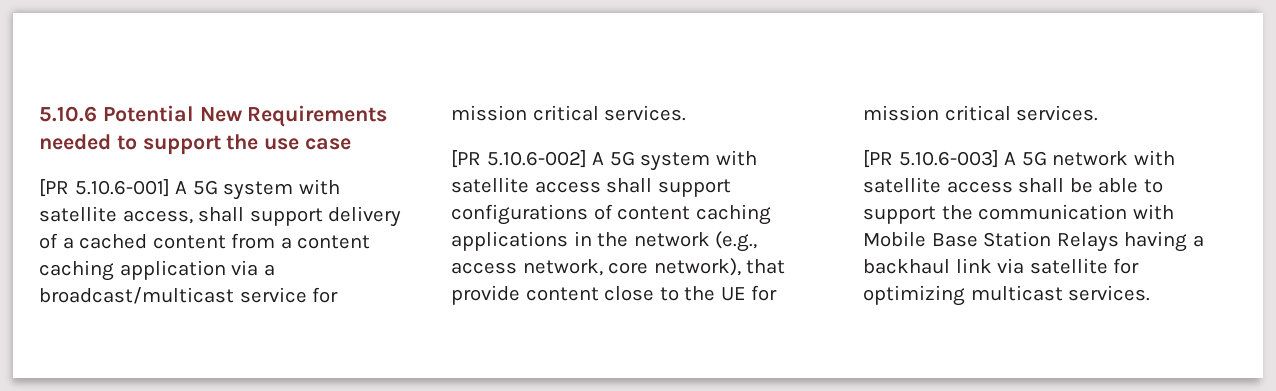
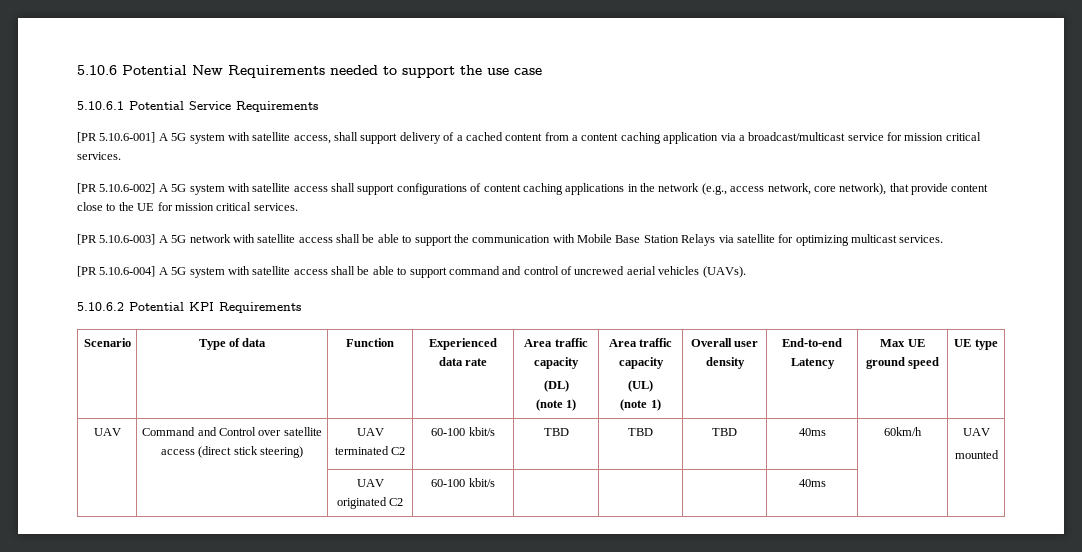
(352, 144) none -> [77,101,318,112] // 5.10.6.1 Potential Service Requirements
[1124,231,1204,252] [863,258,992,274] having a backhaul link -> (716, 240) none
(1151, 293) none -> [77,266,746,278] [77,302,301,313] [83,338,131,347] [198,338,267,350] [346,338,394,347] [429,338,497,350] [438,357,488,366] [524,338,588,347] [534,357,579,369] [543,380,569,392] [535,399,577,411] [608,338,673,347] [618,357,664,369] [628,380,653,392] [620,399,661,411] [690,338,759,347] [705,357,745,369] [782,338,842,347] [790,358,835,369] [880,339,925,347] [865,357,940,369] [954,339,998,350] [93,428,121,436] [142,427,322,436] [160,446,304,458] [356,428,384,436] [334,446,406,455] [431,427,495,436] [543,428,569,436] [628,428,653,436] [712,428,737,436] [798,428,826,436] [884,427,922,436] [962,428,990,436] [954,450,999,459] [356,479,384,487] [336,497,404,509] [431,478,495,487] [798,479,826,487] // [PR 5.10.6-004] A 5G system with satellite access shall be able to support command and control of uncrewed aerial vehicles (UAVs). // 5.10.6.2 Potential KPI Requirements // Scenario | Type of data | Function | Experienced data rate | Area traffic capacity // (DL) // (note 1) | Area traffic capacity // (UL) // (note 1) | Overall user density | End-to-end Latency | Max UE ground speed | UE type // UAV | Command and Control over satellite access (direct stick steering) | UAV terminated C2 | 60-100 kbit/s | TBD | TBD | TBD | 40ms | 60km/h | UAV // mounted // | | UAV originated C2 | 60-100 kbit/s | | | | 40ms | |

